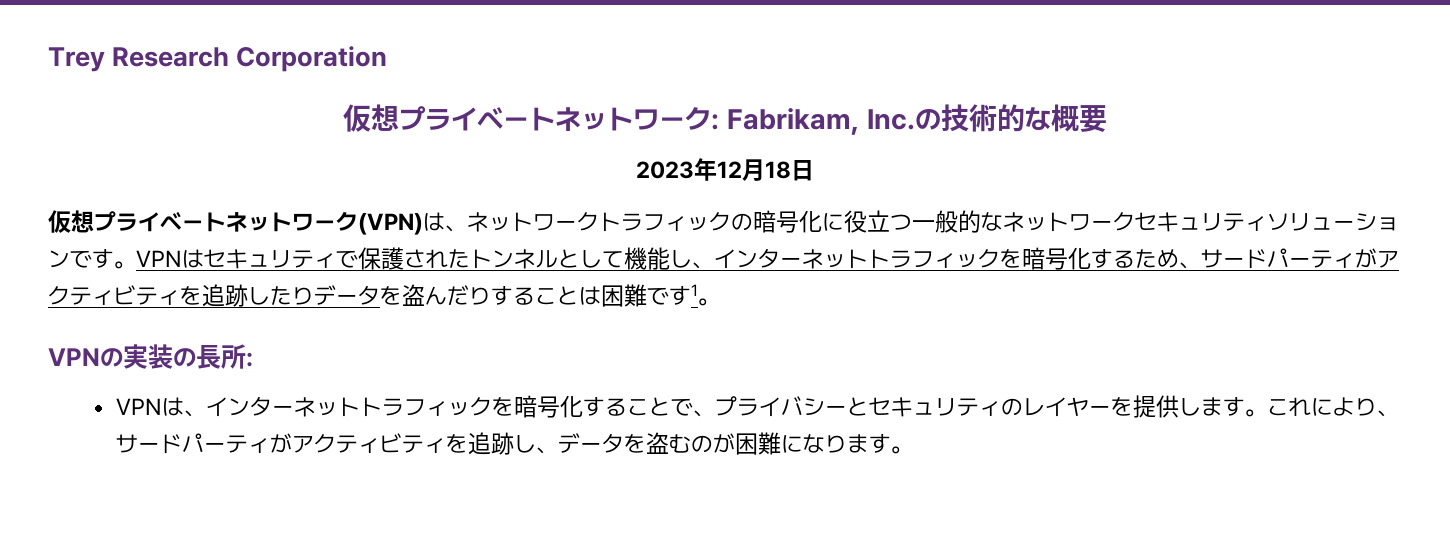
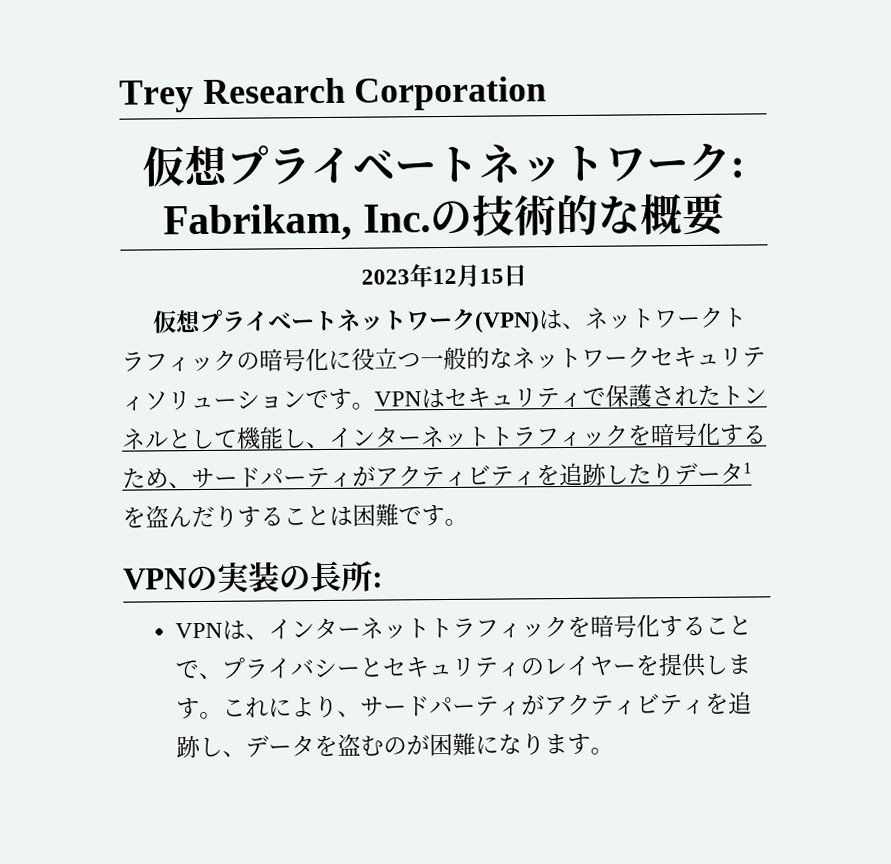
[765,161,791,179] 18 -> [479,268,504,284] 15
(380, 295) none -> [743,462,752,474] 1
[691,284,698,296] 1 -> (445, 516) none

